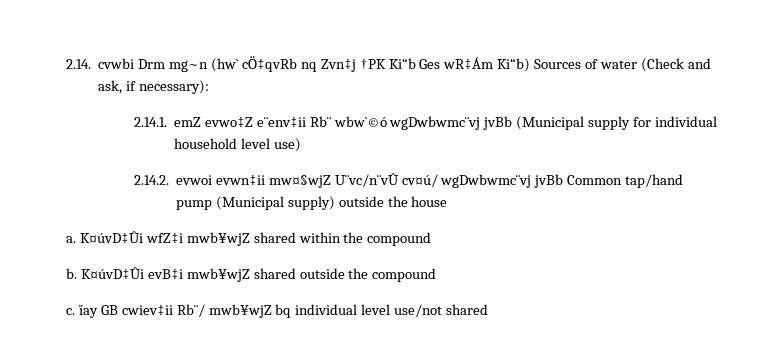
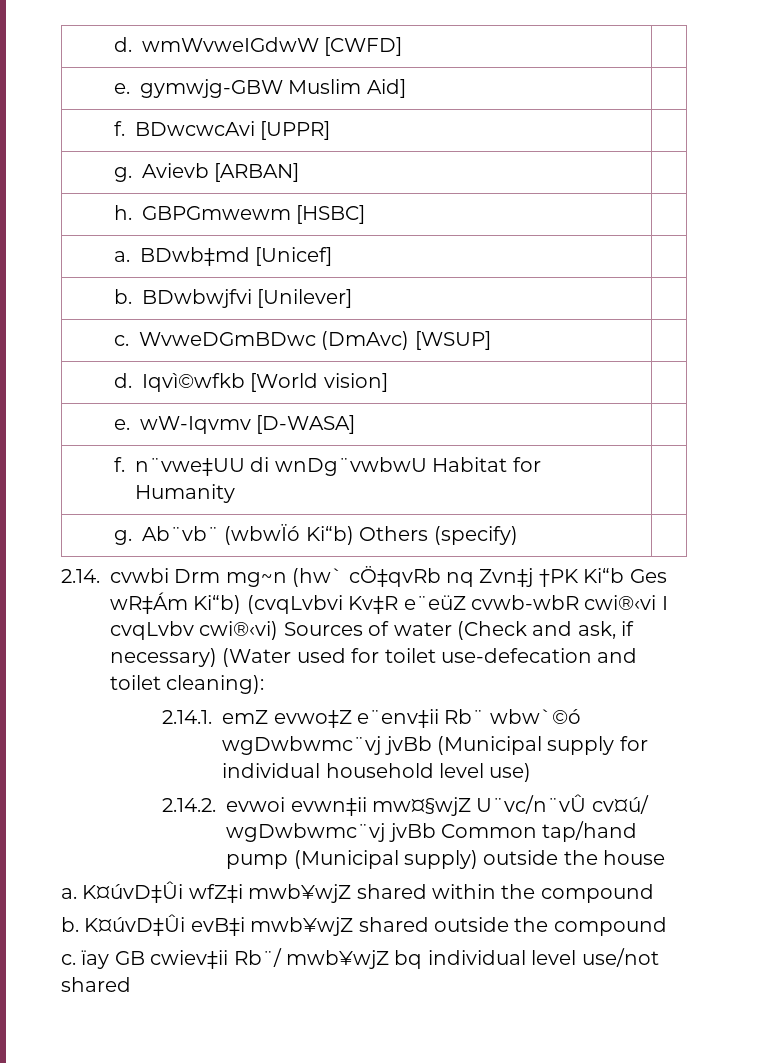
(66, 64) none -> [113,37,403,56] [113,79,406,98] [113,121,331,140] [113,163,300,182] [113,205,366,224] [113,247,333,266] [113,289,353,308] [113,331,491,350] [113,373,388,392] [113,415,356,434] [113,457,541,476] [134,484,235,503] [113,524,518,545] d. wmWvweIGdwW [CWFD] | // e. gymwjg-GBW Muslim Aid] | // f. BDwcwcAvi [UPPR] | // g. Avievb [ARBAN] | // h. GBPGmwewm [HSBC] | // a. BDwb‡md [Unicef] | // b. BDwbwjfvi [Unilever] | // c. WvweDGmBDwc (DmAvc) [WSUP] | // d. Iqvì©wfkb [World vision] | // e. wW-Iqvmv [D-WASA] | // f. n¨vwe‡UU di wnDg¨vwbwU Habitat for Humanity | // g. Ab¨vb¨ (wbwÏó Ki“b) Others (specify) | //
(531, 65) none -> [246,595,668,614] [110,621,279,640] (cvqLvbvi Kv‡R e¨eüZ cvwb-wbR cwi®‹vi I cvqLvbv cwi®‹vi)
[139,80,210,94] necessary): -> [110,648,638,667] [110,675,265,694] necessary) (Water used for toilet use-defecation and toilet cleaning):

